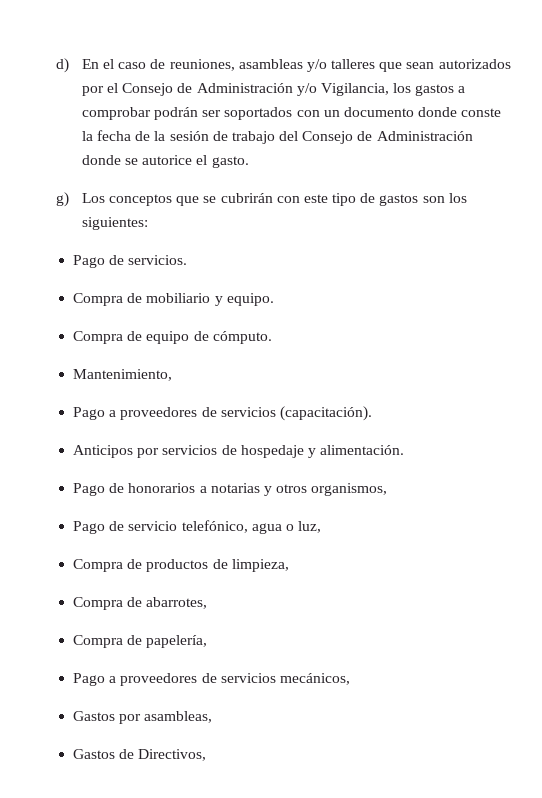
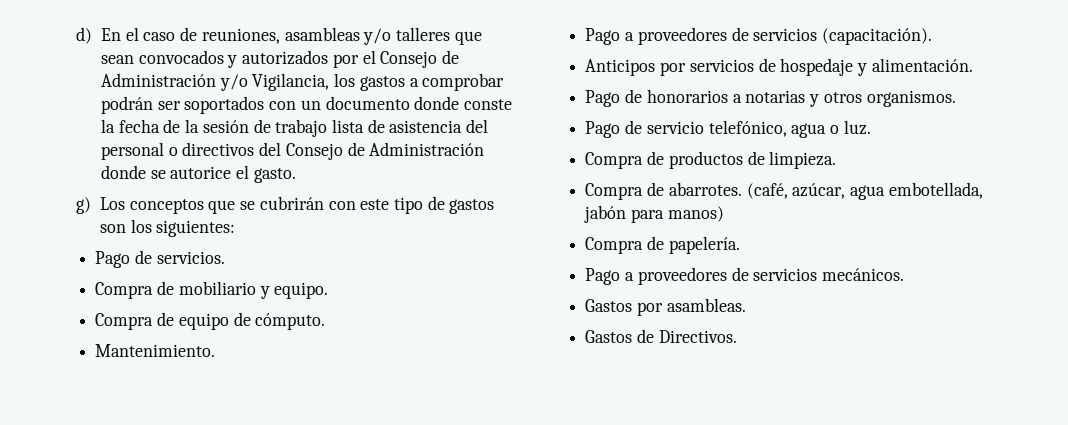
(435, 65) none -> [138,50,238,68] convocados y
(275, 137) none -> [332,119,489,133] [100,142,255,160] lista de asistencia del personal o directivos
[72,369,172,381] Mantenimiento, -> [95,344,216,357] Mantenimiento.
[311,483,388,496] organismos, -> [866,90,956,107] organismos.
[298,521,322,533] luz, -> [843,120,871,135] luz.
[231,559,289,572] [72,597,208,610] [72,635,208,648] [72,673,350,686] limpieza, // Compra de abarrotes, // Compra de papelería, // Pago a proveedores de servicios mecánicos, -> [769,151,837,169] [585,182,983,200] [584,205,724,223] [585,236,740,254] [585,267,905,285] limpieza. // Compra de abarrotes. (café, azúcar, agua embotellada, jabón para manos) // Compra de papelería. // Pago a proveedores de servicios mecánicos.
[144,711,213,723] asambleas, -> [666,298,746,312] asambleas.
[138,749,207,761] Directivos, -> [658,330,737,343] Directivos.

